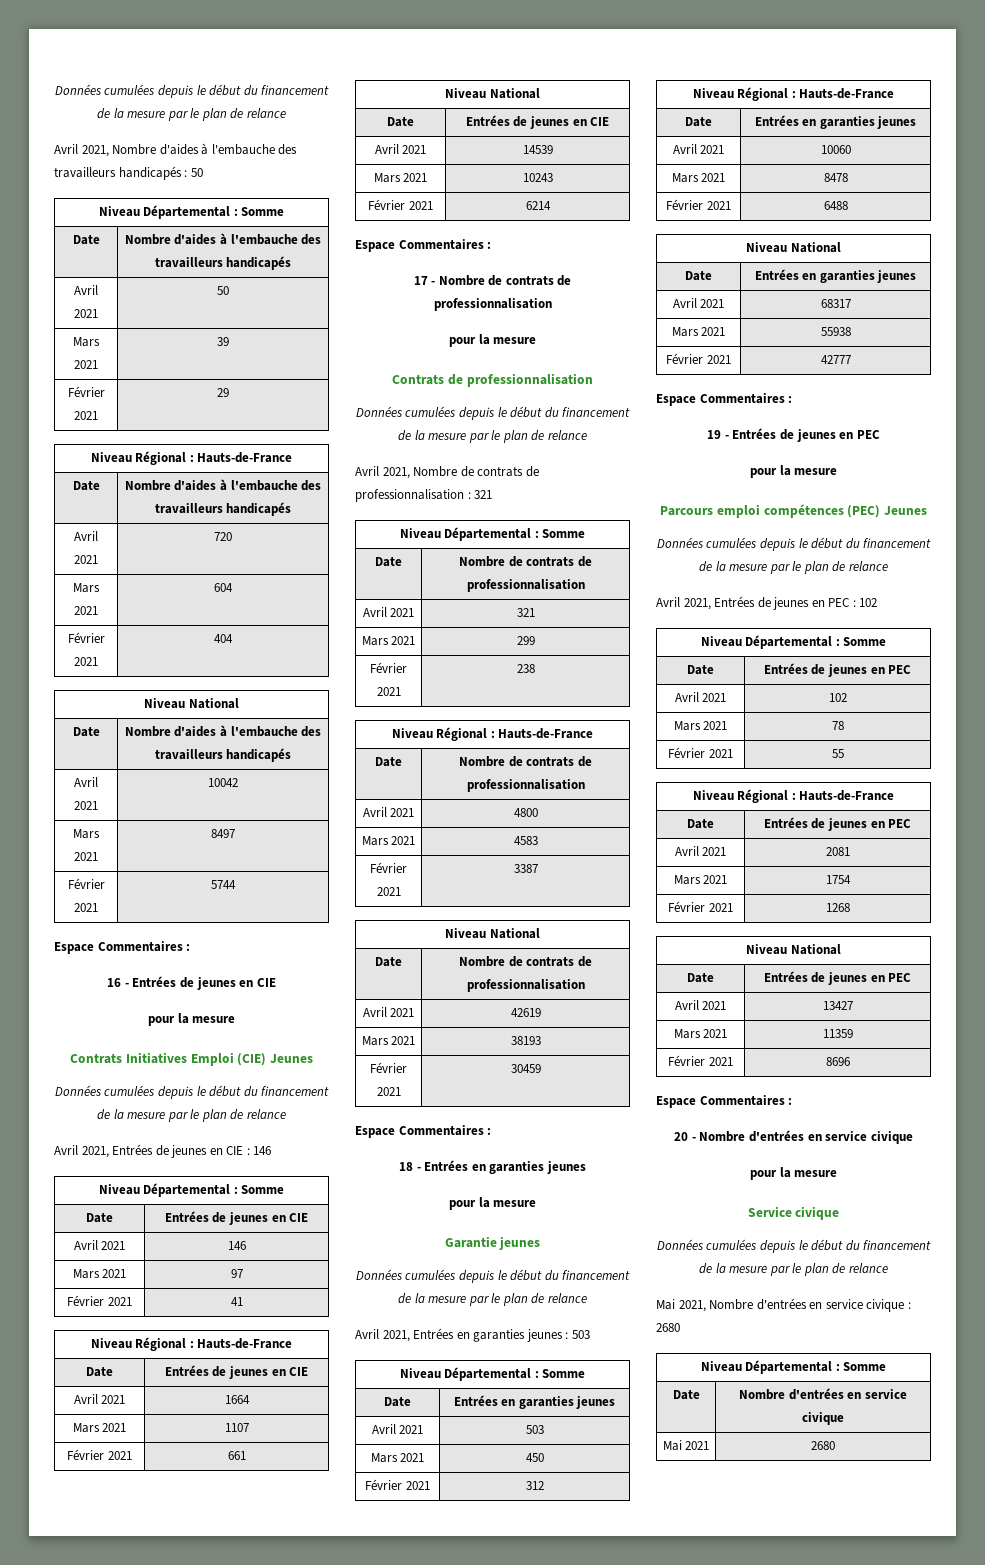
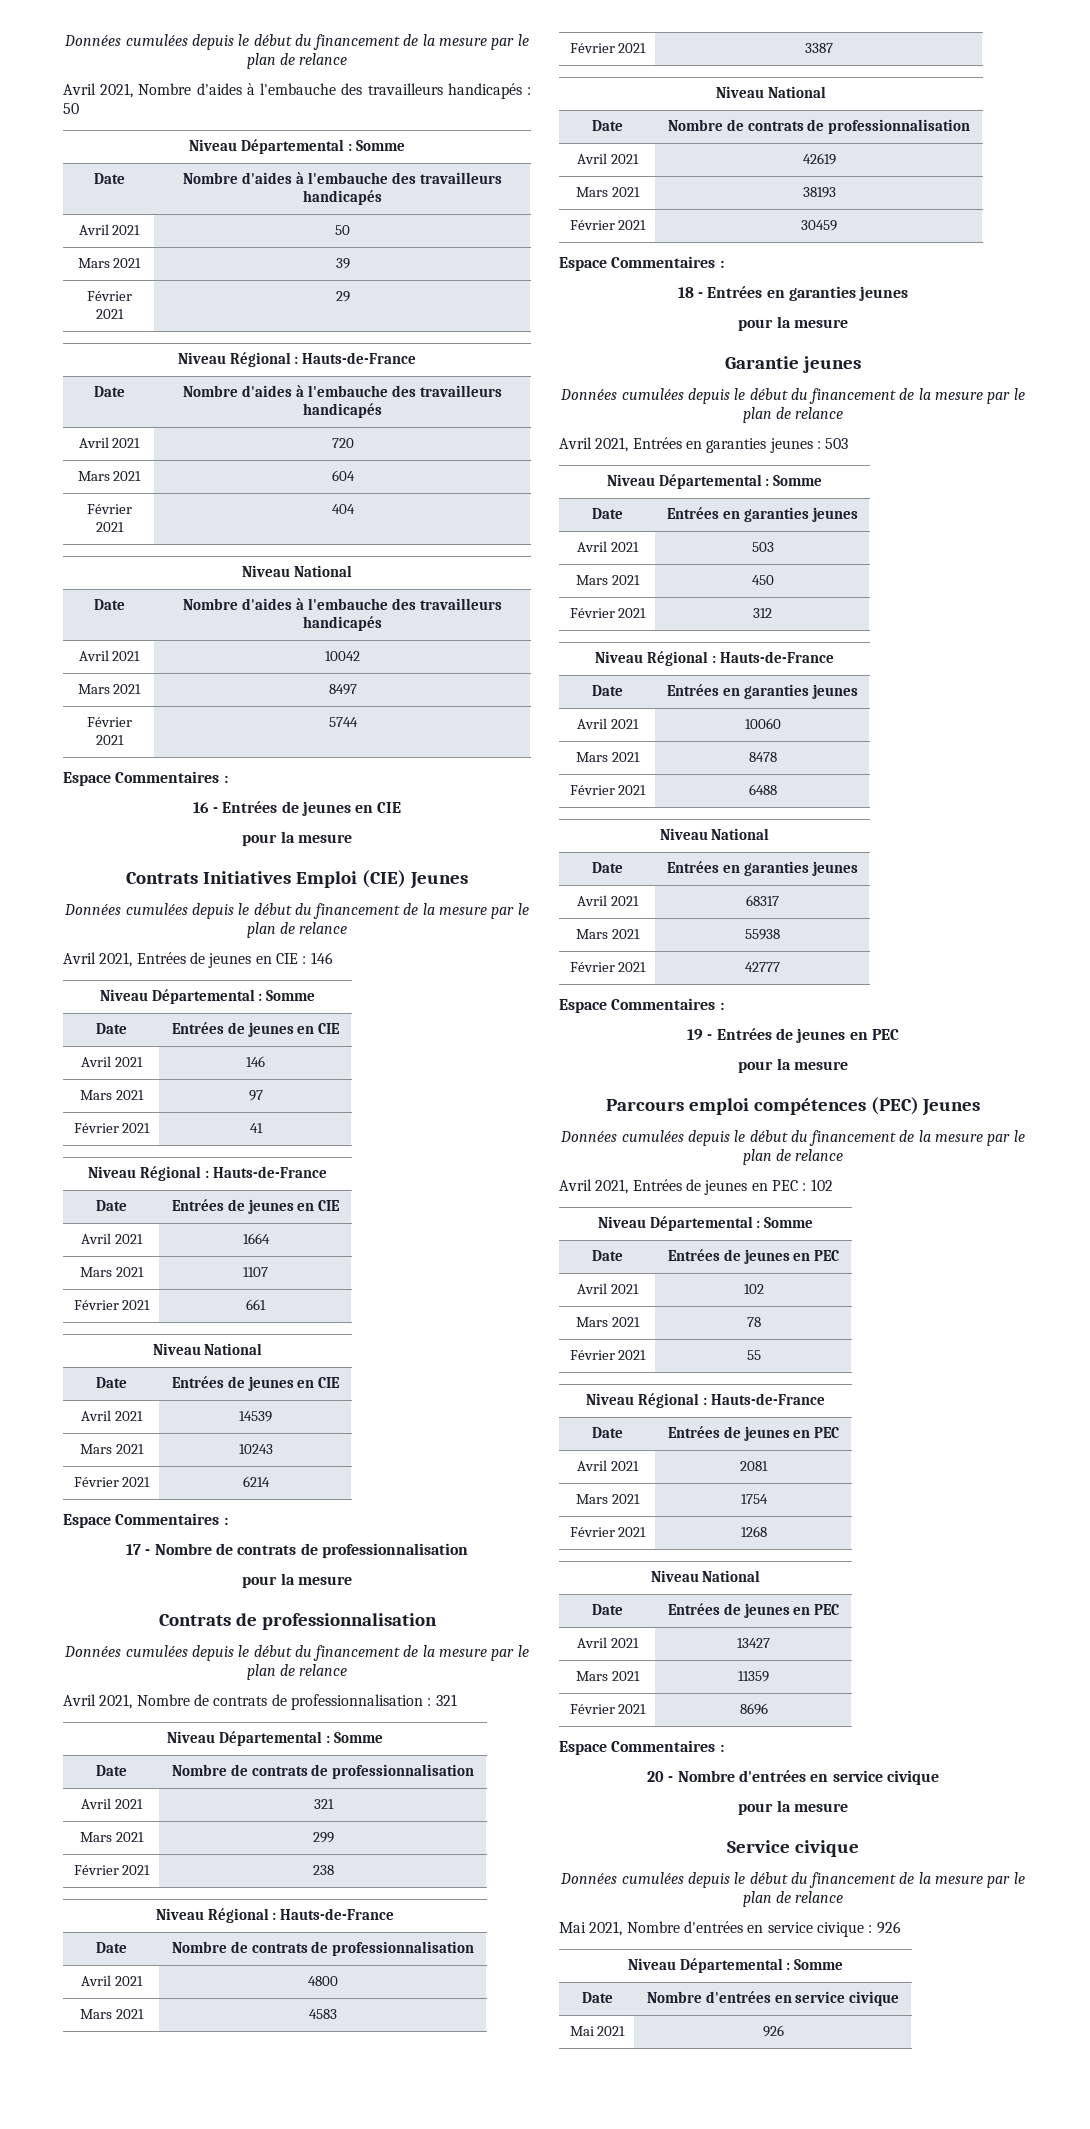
[656,1323,680,1332] 2680 -> [876,1921,901,1934] 926
[811,1441,835,1450] 2680 -> [762,2025,784,2037] 926

